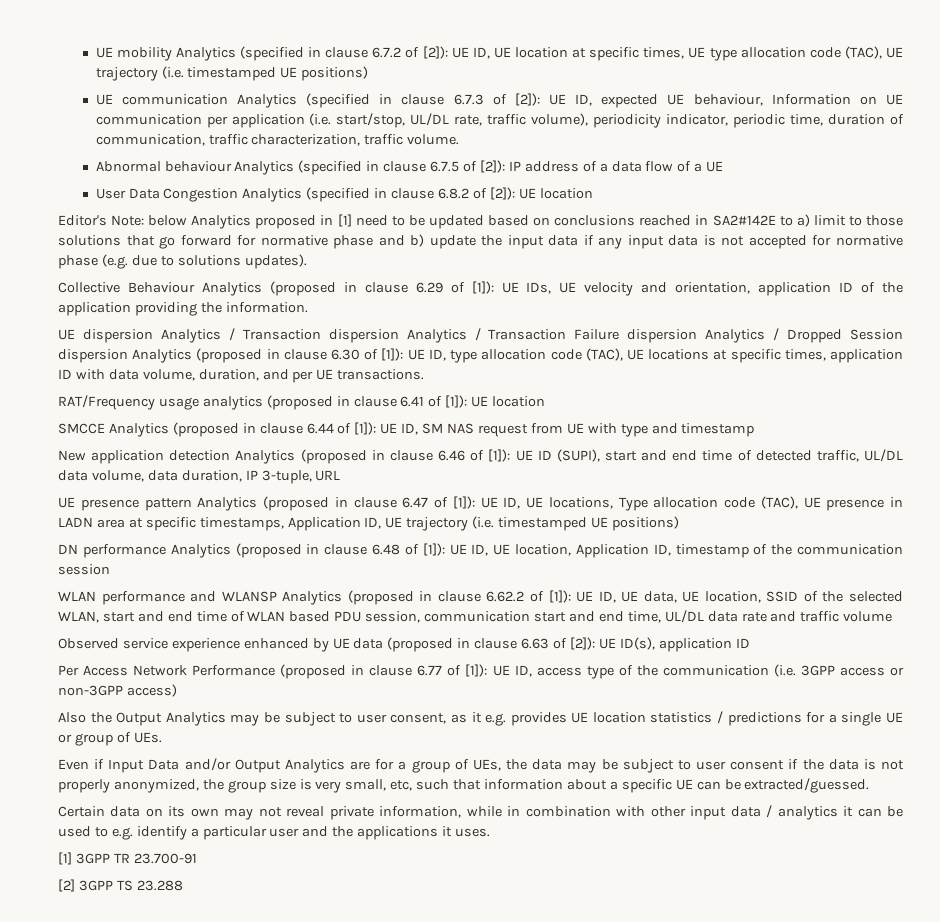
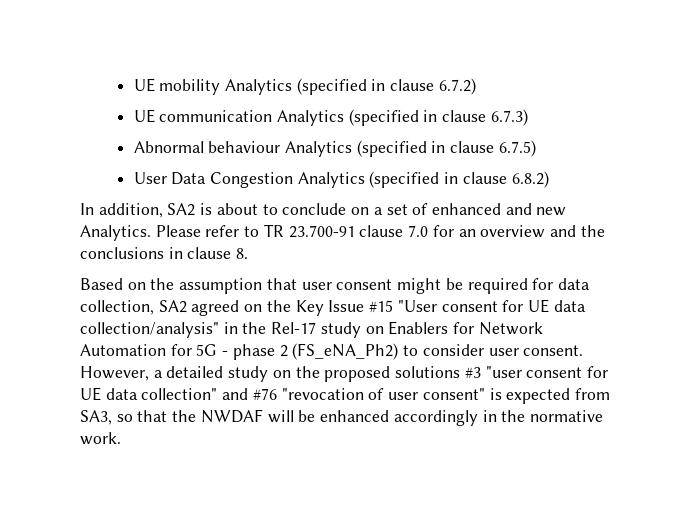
[372,46,903,61] [95,66,369,81] 6.7.2 of [2]): UE ID, UE location at specific times, UE type allocation code (TAC), UE trajectory (i.e. timestamped UE positions) -> [438,78,476,95] 6.7.2)
[453,93,903,108] [95,113,905,128] [95,134,460,146] 6.7.3 of [2]): UE ID, expected UE behaviour, Information on UE communication per application (i.e. start/stop, UL/DL rate, traffic volume), periodicity indicator, periodic time, duration of communication, traffic characterization, traffic volume. -> [490,109,528,126] 6.7.3)
[430,160,724,173] 6.7.5 of [2]): IP address of a data flow of a UE -> [498,140,536,157] 6.7.5)
[438,187,593,200] [58,214,903,229] [58,234,903,249] [58,254,307,269] [58,281,904,296] [58,302,308,316] [58,328,904,343] [58,348,904,363] [58,369,425,383] [58,395,546,410] [58,422,755,437] [58,449,903,464] [58,470,341,484] [58,496,903,511] [58,516,679,531] [58,543,904,558] [58,564,110,575] [58,590,903,605] [58,610,893,623] [58,637,750,652] [58,664,904,679] [58,684,177,697] [58,711,904,726] [58,732,162,746] [58,758,904,773] [58,778,870,793] [58,805,904,820] [58,826,491,840] [58,852,197,865] [58,879,183,892] 6.8.2 of [2]): UE location // Editor's Note: below Analytics proposed in [1] need to be updated based on conclusions reached in SA2#142E to a) limit to those solutions that go forward for normative phase and b) update the input data if any input data is not accepted for normative phase (e.g. due to solutions updates). // Collective Behaviour Analytics (proposed in clause 6.29 of [1]): UE IDs, UE velocity and orientation, application ID of the application providing the information. // UE dispersion Analytics / Transaction dispersion Analytics / Transaction Failure dispersion Analytics / Dropped Session dispersion Analytics (proposed in clause 6.30 of [1]): UE ID, type allocation code (TAC), UE locations at specific times, application ID with data volume, duration, and per UE transactions. // RAT/Frequency usage analytics (proposed in clause 6.41 of [1]): UE location // SMCCE Analytics (proposed in clause 6.44 of [1]): UE ID, SM NAS request from UE with type and timestamp // New application detection Analytics (proposed in clause 6.46 of [1]): UE ID (SUPI), start and end time of detected traffic, UL/DL data volume, data duration, IP 3-tuple, URL // UE presence pattern Analytics (proposed in clause 6.47 of [1]): UE ID, UE locations, Type allocation code (TAC), UE presence in LADN area at specific timestamps, Application ID, UE trajectory (i.e. timestamped UE positions) // DN performance Analytics (proposed in clause 6.48 of [1]): UE ID, UE location, Application ID, timestamp of the communication session // WLAN performance and WLANSP Analytics (proposed in clause 6.62.2 of [1]): UE ID, UE data, UE location, SSID of the selected WLAN, start and end time of WLAN based PDU session, communication start and end time, UL/DL data rate and traffic volume // Observed service experience enhanced by UE data (proposed in clause 6.63 of [2]): UE ID(s), application ID // Per Access Network Performance (proposed in clause 6.77 of [1]): UE ID, access type of the communication (i.e. 3GPP access or non-3GPP access) // Also the Output Analytics may be subject to user consent, as it e.g. provides UE location statistics / predictions for a single UE or group of UEs. // Even if Input Data and/or Output Analytics are for a group of UEs, the data may be subject to user consent if the data is not properly anonymized, the group size is very small, etc, such that information about a specific UE can be extracted/guessed. // Certain data on its own may not reveal private information, while in combination with other input data / analytics it can be used to e.g. identify a particular user and the applications it uses. // [1] 3GPP TR 23.700-91 // [2] 3GPP TS 23.288 -> [511,171,549,188] [80,203,567,218] [80,224,605,241] [80,247,249,259] [80,278,590,294] [80,299,586,316] [80,321,543,338] [80,343,584,360] [80,366,608,382] [80,387,610,404] [80,409,603,426] [80,432,121,445] 6.8.2) // In addition, SA2 is about to conclude on a set of enhanced and new Analytics. Please refer to TR 23.700-91 clause 7.0 for an overview and the conclusions in clause 8. // Based on the assumption that user consent might be required for data collection, SA2 agreed on the Key Issue #15 "User consent for UE data collection/analysis" in the Rel-17 study on Enablers for Network Automation for 5G - phase 2 (FS_eNA_Ph2) to consider user consent. However, a detailed study on the proposed solutions #3 "user consent for UE data collection" and #76 "revocation of user consent" is expected from SA3, so that the NWDAF will be enhanced accordingly in the normative work.

